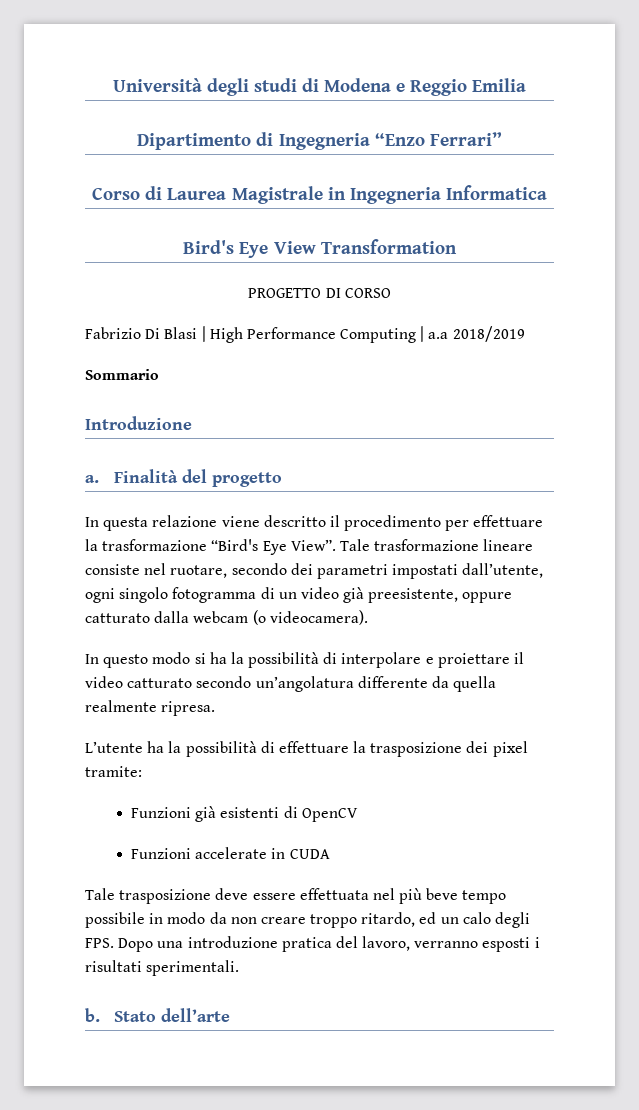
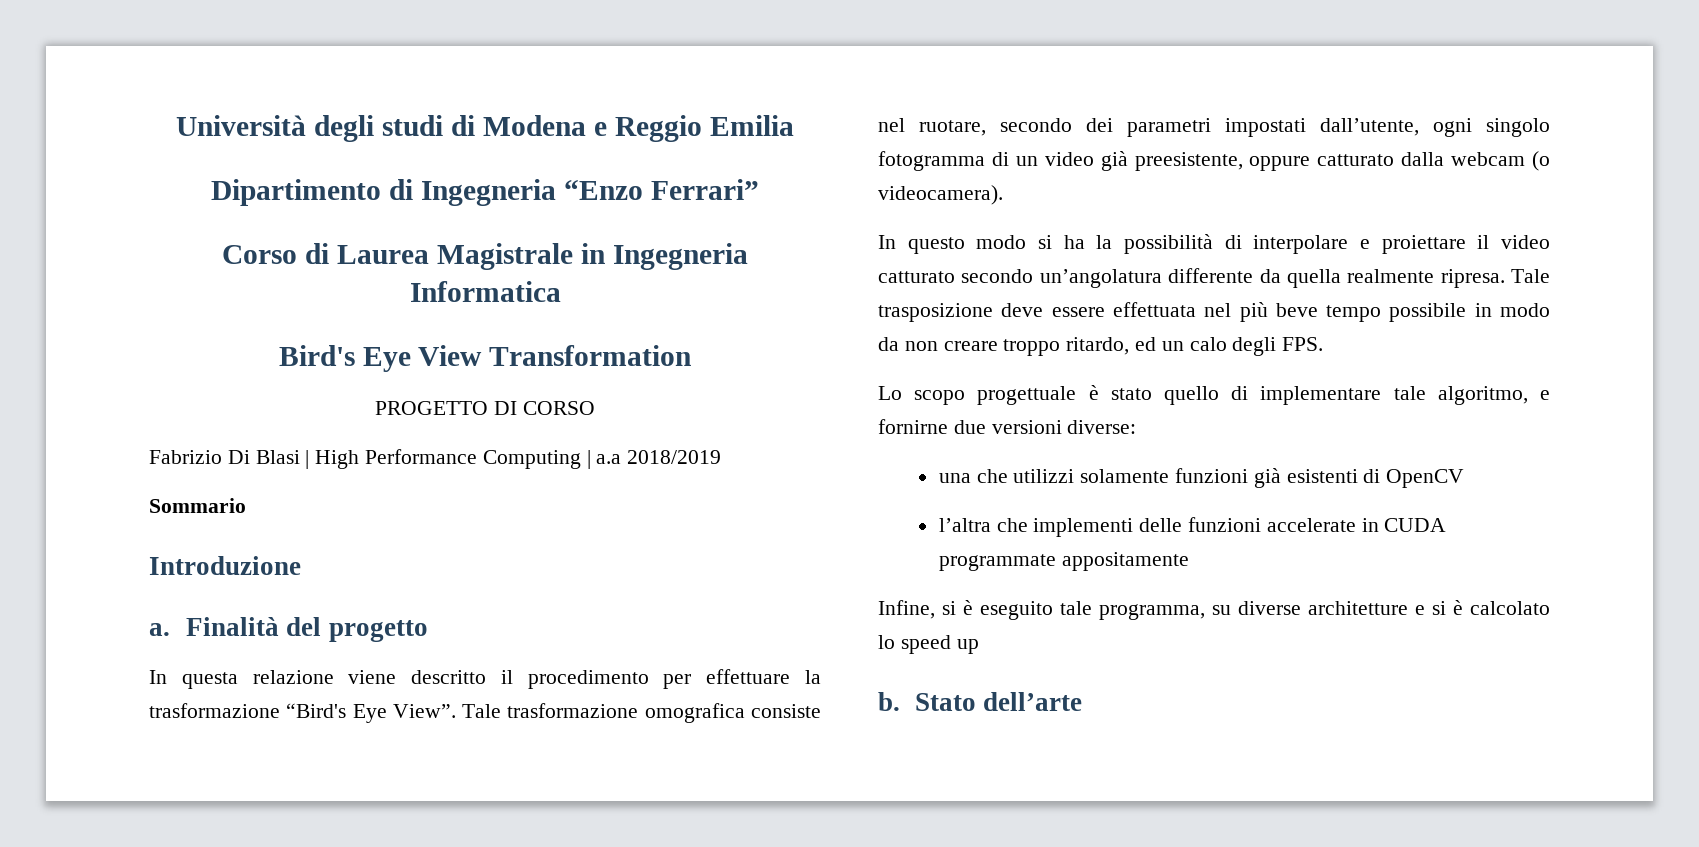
[483,539,534,551] lineare -> [644,703,745,723] omografica
[85,741,528,757] [85,766,142,777] [130,806,358,822] [130,847,330,859] // L’utente ha la possibilità di effettuare la trasposizione dei pixel tramite: // Funzioni già esistenti di OpenCV // Funzioni accelerate in CUDA // -> (1505, 278) none
[118,936,540,952] [85,960,240,976] Dopo una introduzione pratica del lavoro, verranno esposti i risultati sperimentali. -> [878,385,1550,405] [878,419,1137,434] [938,468,1465,488] [938,517,1447,537] [938,552,1189,571] [878,600,1550,620] [878,635,979,654] // Lo scopo progettuale è stato quello di implementare tale algoritmo, e fornirne due versioni diverse: // una che utilizzi solamente funzioni già esistenti di OpenCV // l’altra che implementi delle funzioni accelerate in CUDA programmate appositamente // Infine, si è eseguito tale programma, su diverse architetture e si è calcolato lo speed up

